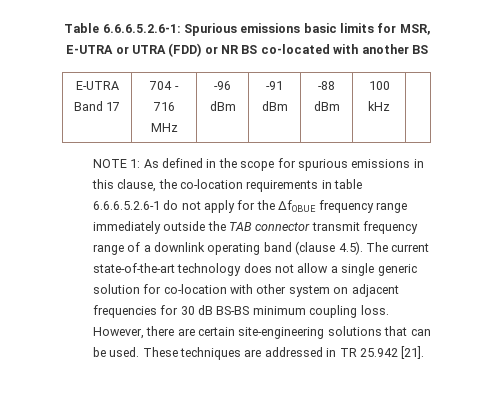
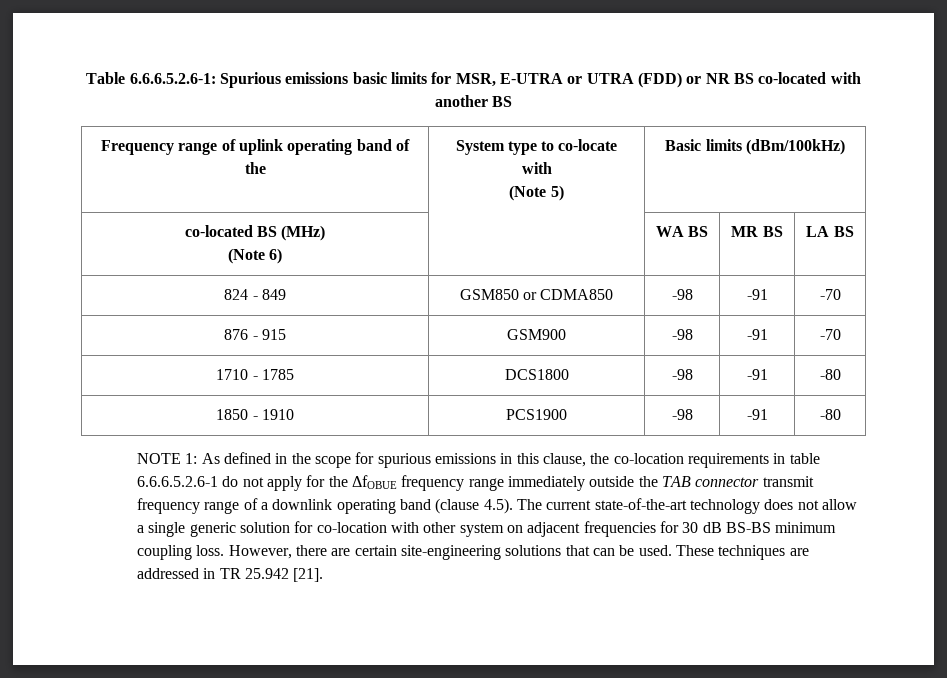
[75,81,119,90] [73,101,121,111] [149,81,179,90] [152,102,175,111] [150,123,178,132] [214,81,231,90] [209,101,236,111] [266,81,283,90] [261,101,288,111] [318,81,335,90] [313,101,340,111] [368,81,390,90] [368,101,390,111] E-UTRA Band 17 | 704 - 716 MHz | -96 dBm | -91 dBm | -88 dBm | 100 kHz | -> [101,139,410,155] [244,162,266,174] [455,139,618,155] [521,162,552,174] [509,185,564,201] [665,139,845,155] [184,225,326,241] [227,248,283,264] [655,226,709,237] [731,226,783,237] [806,226,854,237] [224,289,286,300] [459,289,614,300] [671,289,693,300] [746,289,768,300] [819,289,841,300] [224,329,286,340] [507,329,566,340] [671,329,693,340] [746,329,768,340] [819,329,841,340] [216,369,294,380] [504,369,569,380] [671,369,693,380] [746,369,768,380] [819,369,841,380] [216,409,294,420] [506,409,567,420] [671,409,693,420] [746,409,768,420] [819,409,841,420] Frequency range of uplink operating band of the | System type to co-locate with // (Note 5) | Basic limits (dBm/100kHz) // co-located BS (MHz) // (Note 6) | | WA BS | MR BS | LA BS // 824 - 849 | GSM850 or CDMA850 | -98 | -91 | -70 // 876 - 915 | GSM900 | -98 | -91 | -70 // 1710 - 1785 | DCS1800 | -98 | -91 | -80 // 1850 - 1910 | PCS1900 | -98 | -91 | -80

